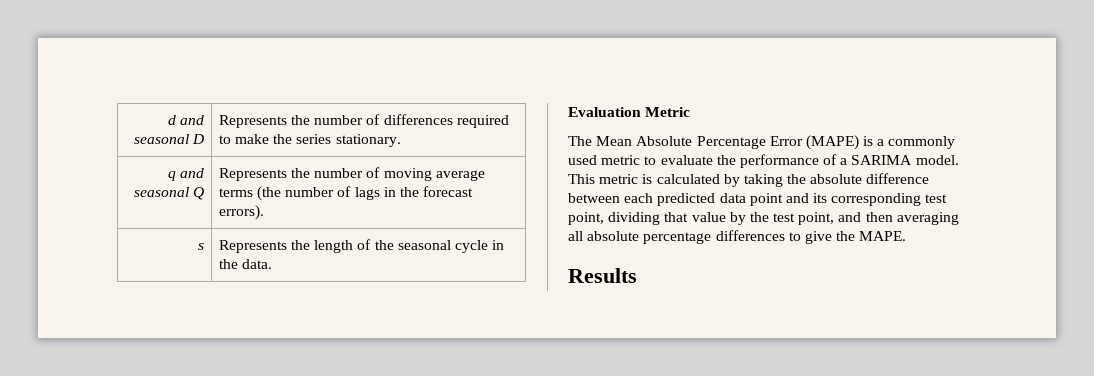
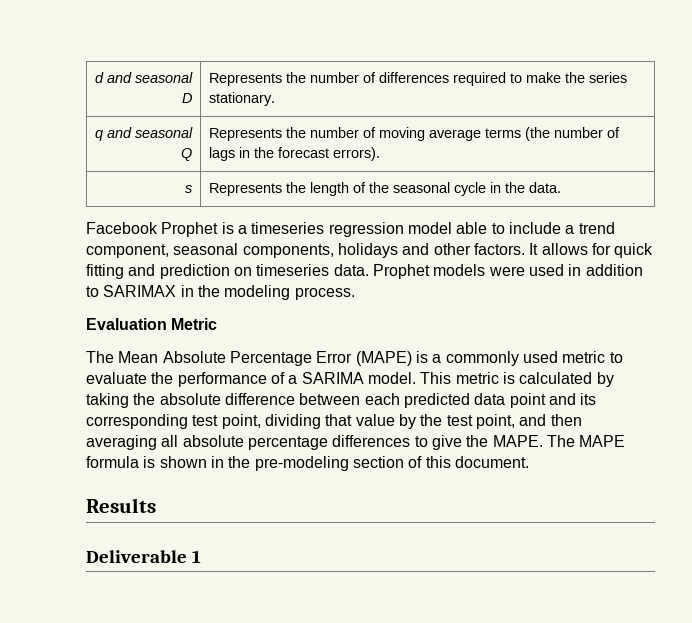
(273, 264) none -> [86,222,615,237] [86,243,654,258] [86,264,643,279] [86,285,355,300] // Facebook Prophet is a timeseries regression model able to include a trend component, seasonal components, holidays and other factors. It allows for quick fitting and prediction on timeseries data. Prophet models were used in addition to SARIMAX in the modeling process.
(907, 236) none -> [546,435,626,447] [86,456,529,471] The MAPE formula is shown in the pre-modeling section of this document.
(637, 275) none -> [86,550,202,563] // Deliverable 1

